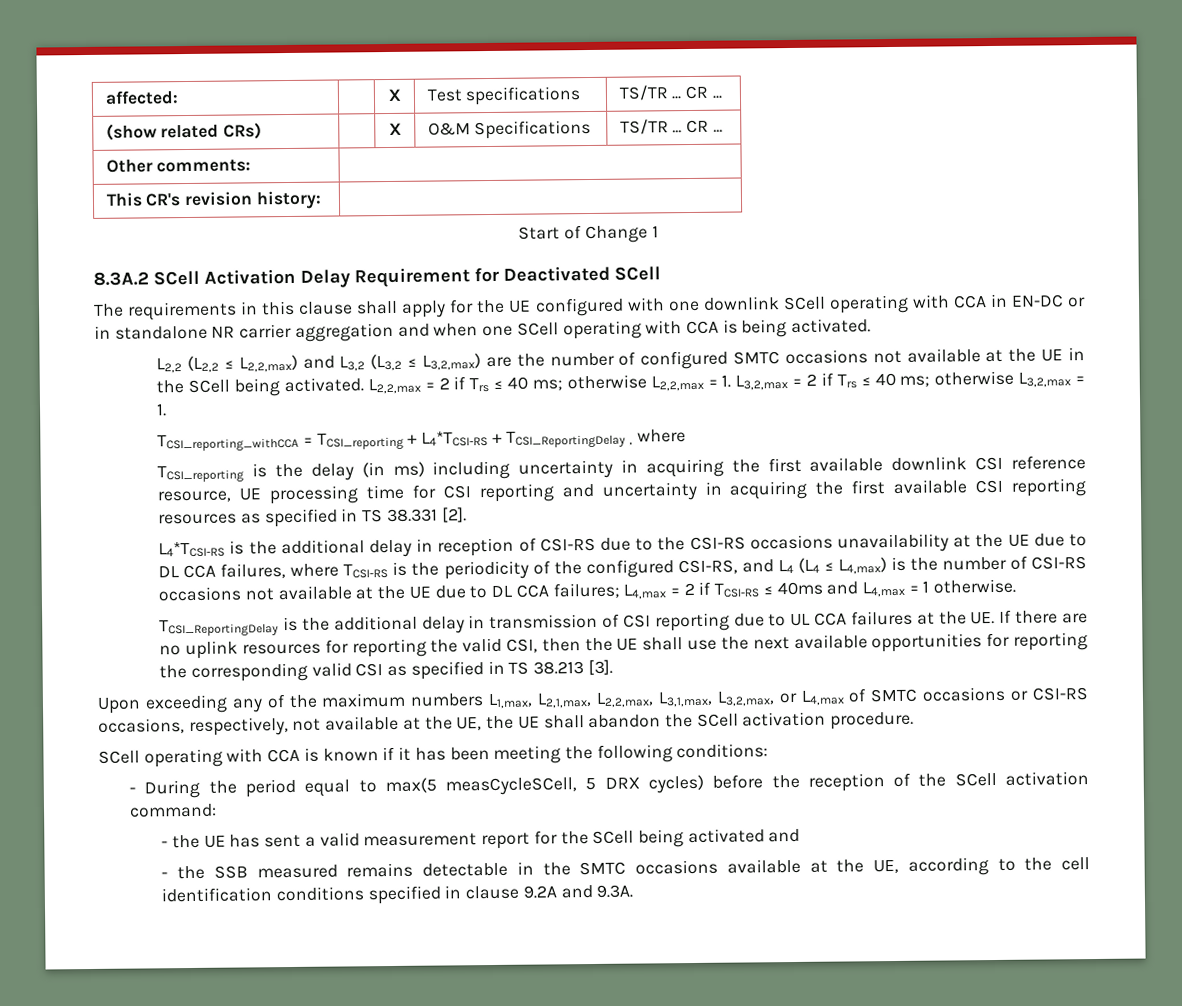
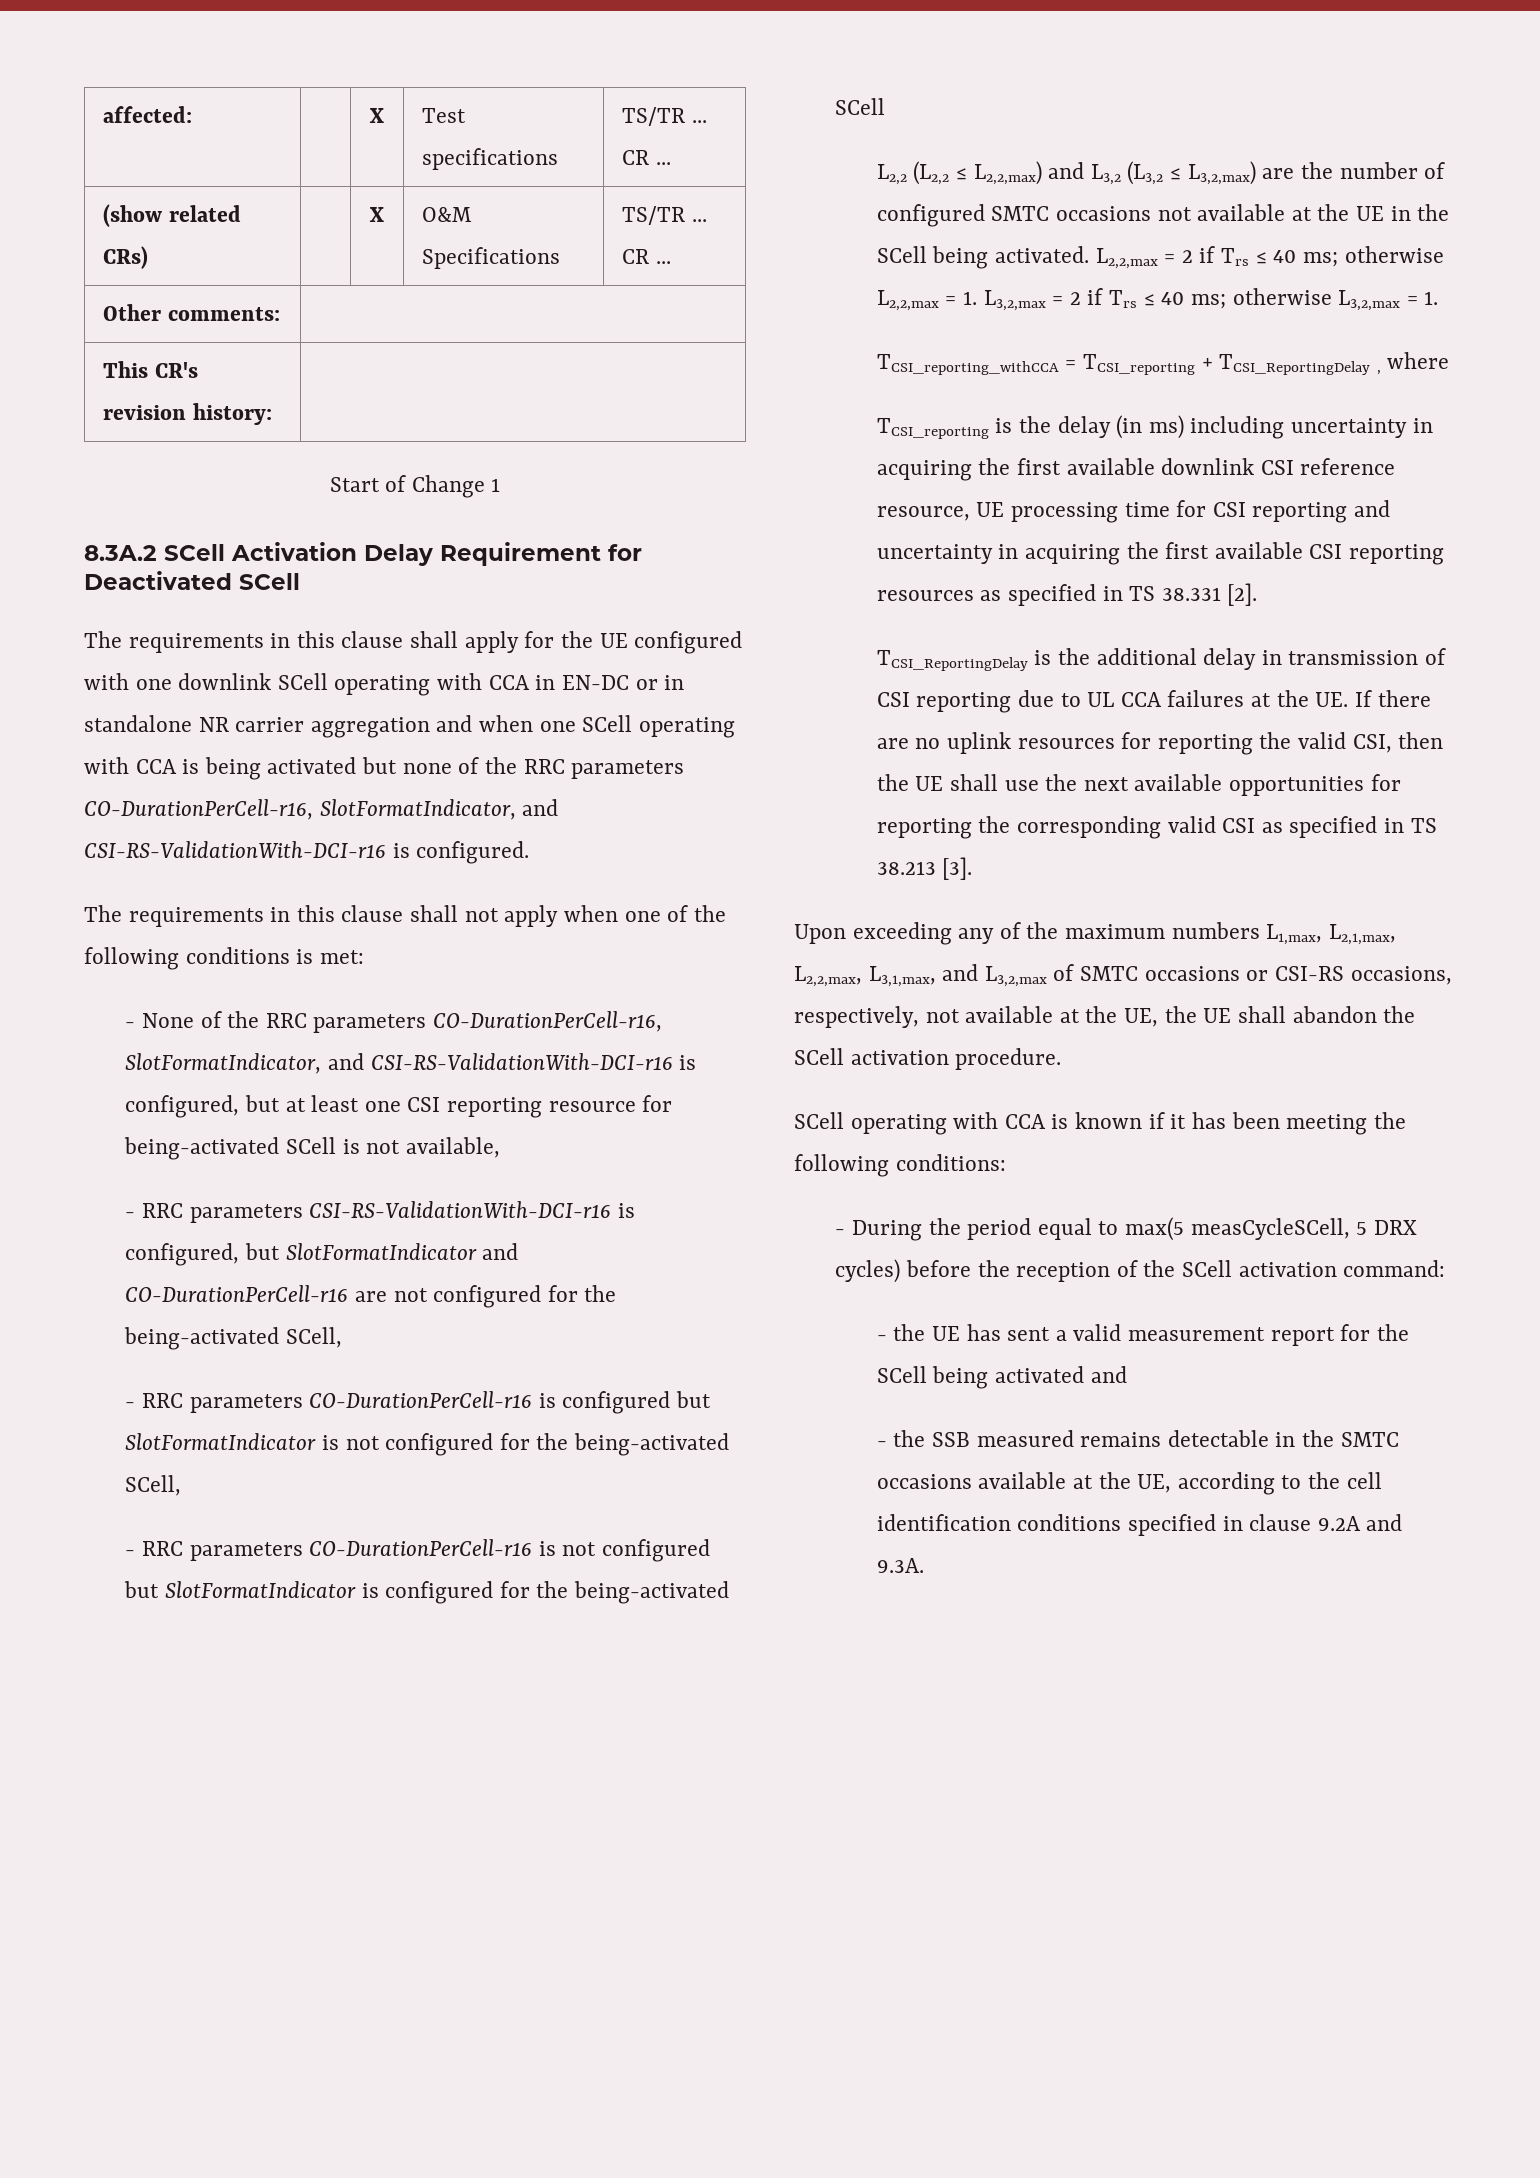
[791,318,872,333] activated. -> [267,757,685,779] [84,799,559,820] [84,841,530,864] [84,905,726,927] [84,947,364,970] [125,1011,663,1033] [125,1053,697,1074] [125,1095,673,1118] [124,1137,500,1160] [125,1201,635,1223] [125,1243,519,1266] [125,1285,617,1308] [124,1327,342,1350] [125,1391,712,1414] [125,1433,730,1456] [125,1475,182,1496] [125,1539,711,1562] [124,1581,730,1604] [835,98,886,115] activated but none of the RRC parameters CO-DurationPerCell-r16, SlotFormatIndicator, and CSI-RS-ValidationWith-DCI-r16 is configured. // The requirements in this clause shall not apply when one of the following conditions is met: // - None of the RRC parameters CO-DurationPerCell-r16, SlotFormatIndicator, and CSI-RS-ValidationWith-DCI-r16 is configured, but at least one CSI reporting resource for being-activated SCell is not available, // - RRC parameters CSI-RS-ValidationWith-DCI-r16 is configured, but SlotFormatIndicator and CO-DurationPerCell-r16 are not configured for the being-activated SCell, // - RRC parameters CO-DurationPerCell-r16 is configured but SlotFormatIndicator is not configured for the being-activated SCell, // - RRC parameters CO-DurationPerCell-r16 is not configured but SlotFormatIndicator is configured for the being-activated SCell
[421,431,502,447] L4*TCSI-RS + -> (1213, 363) none
[158,533,1087,558] [158,555,1088,580] [158,578,1017,602] // L4*TCSI-RS is the additional delay in reception of CSI-RS due to the CSI-RS occasions unavailability at the UE due to DL CCA failures, where TCSI-RS is the periodicity of the configured CSI-RS, and L4 (L4 ≤ L4,max) is the number of CSI-RS occasions not available at the UE due to DL CCA failures; L4,max = 2 if TCSI-RS ≤ 40ms and L4,max = 1 otherwise. -> (1258, 594) none
[716,690,845,707] L3,2,max, or L4,max -> [942,964,1047,987] and L3,2,max

